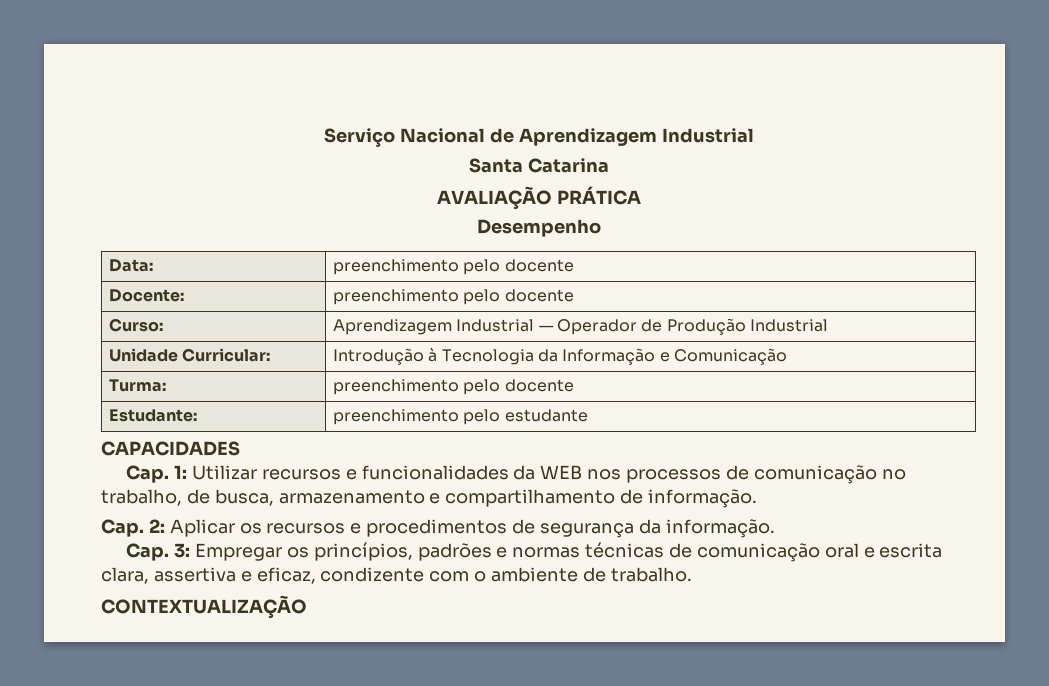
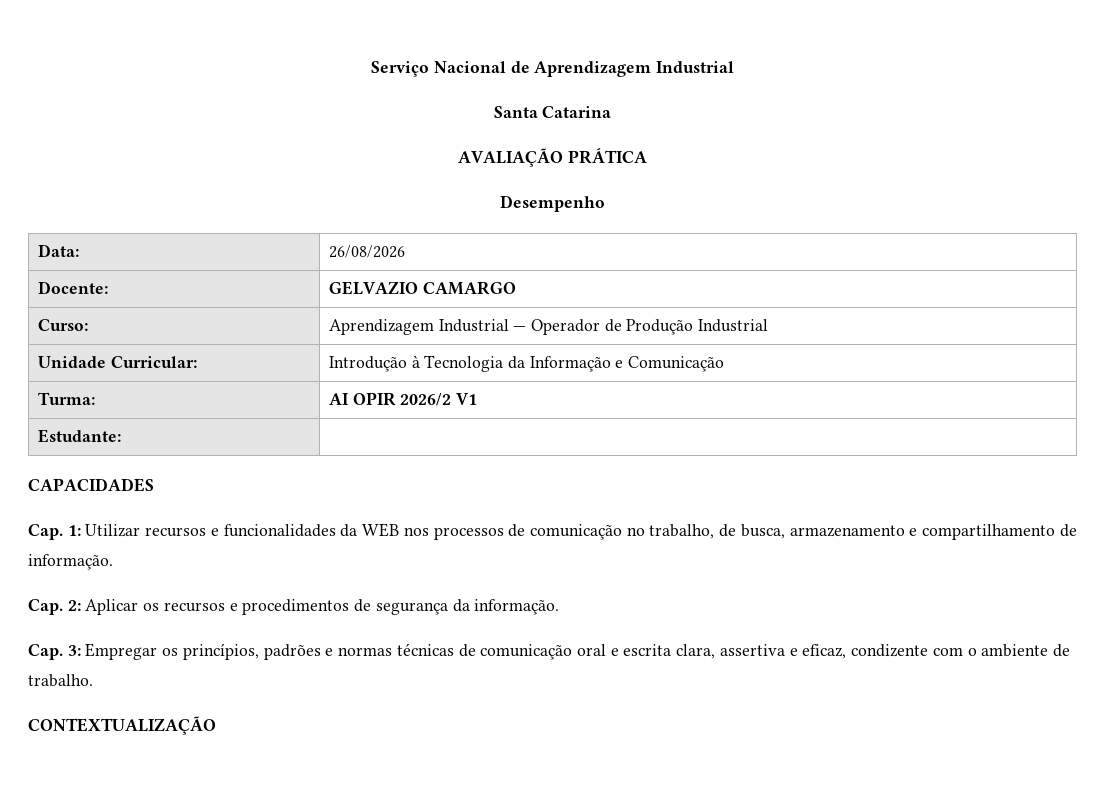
[332,259,574,275] [108,289,184,302] [332,289,574,305] preenchimento pelo docente // Docente: | preenchimento pelo docente -> [328,245,405,258] [37,281,108,294] [328,281,516,295] 26/08/2026 // Docente: | GELVAZIO CAMARGO
[332,379,574,395] [108,409,197,422] [332,409,588,425] preenchimento pelo docente // Estudante: | preenchimento pelo estudante -> [328,392,478,406] [37,429,121,443] AI OPIR 2026/2 V1 // Estudante: |

